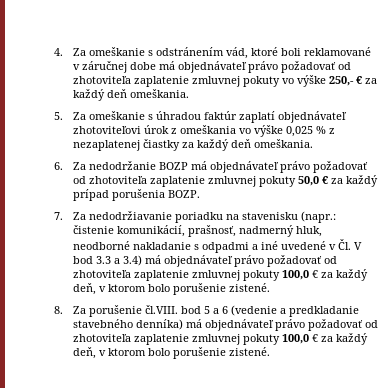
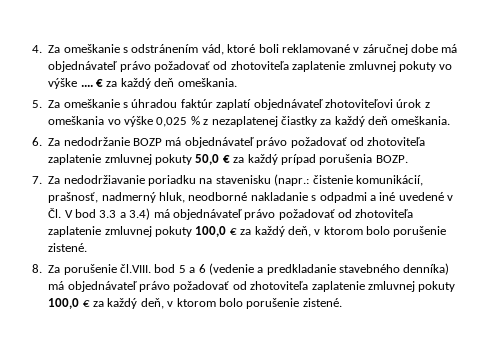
[328,76,354,86] 250,- -> [80,84,93,87] ....

